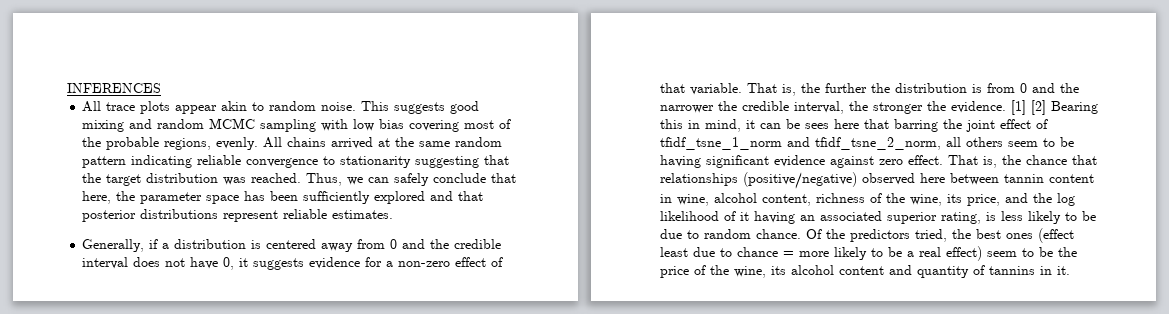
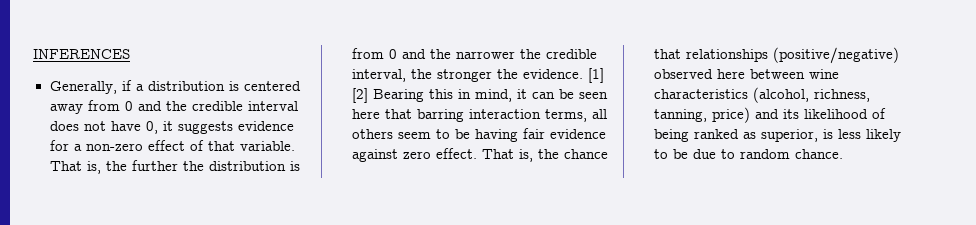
[82,101,480,114] [82,118,512,132] [82,137,503,150] [82,155,510,168] [82,173,517,186] [82,191,484,204] [82,209,394,222] // All trace plots appear akin to random noise. This suggests good mixing and random MCMC sampling with low bias covering most of the probable regions, evenly. All chains arrived at the same random pattern indicating reliable convergence to stationarity suggesting that the target distribution was reached. Thus, we can safely conclude that here, the parameter space has been sufficiently explored and that posterior distributions represent reliable estimates. -> (130, 54) none
[805,123,830,129] sees -> [578,92,608,99] seen
[943,119,1049,132] [660,137,942,150] the joint effect of tfidf_tsne_1_norm and tfidf_tsne_2_norm, -> [468,109,587,122] interaction terms,
[706,155,770,168] significant -> [522,128,545,139] fair
[1004,174,1095,183] [660,193,1076,206] [660,211,982,224] tannin content in wine, alcohol content, richness of the wine, its price, and the log likelihood of it having an associated superior rating, -> [808,69,839,79] [653,87,870,103] [653,107,886,123] [653,129,818,142] wine characteristics (alcohol, richness, tanning, price) and its likelihood of being ranked as superior,
[806,228,1075,243] [660,246,1078,261] [660,265,1071,278] Of the predictors tried, the best ones (effect least due to chance = more likely to be a real effect) seem to be the price of the wine, its alcohol content and quantity of tannins in it. -> (843, 154) none

